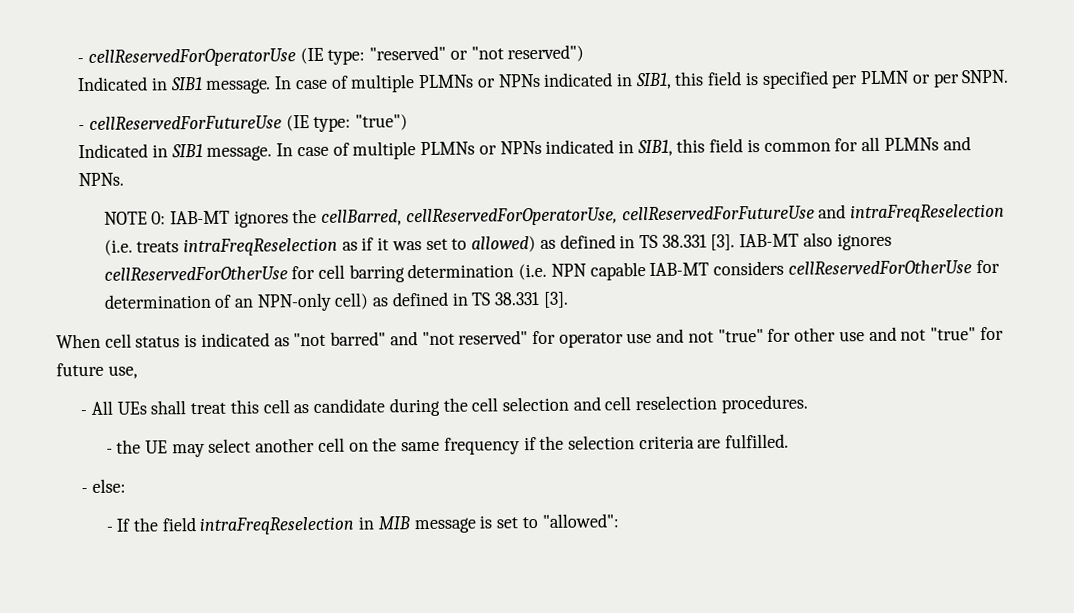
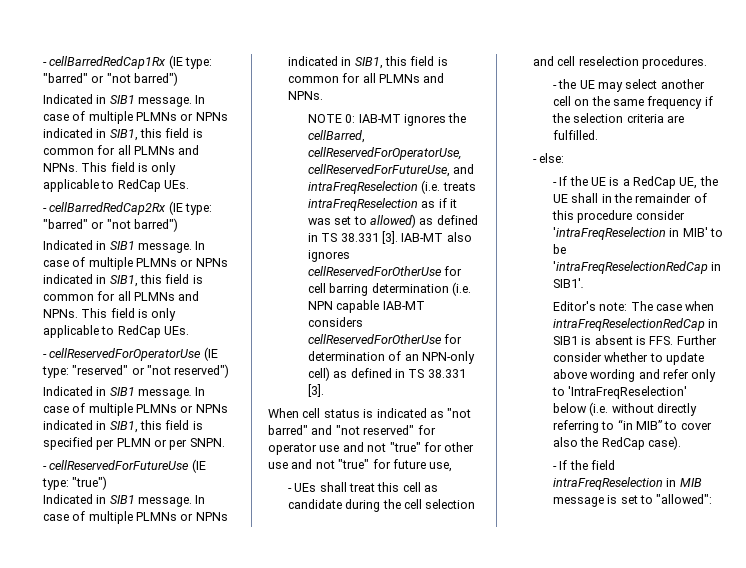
[77,58,85,64] - -> [42,55,213,69] [42,72,179,86] [42,94,206,107] [42,111,228,124] [42,128,203,141] [42,145,200,155] [42,162,177,175] [42,179,190,192] [42,201,213,215] [42,218,179,232] [42,240,206,253] [42,257,228,270] [42,274,203,287] [42,291,200,301] [42,308,177,321] [42,325,190,338] [42,354,47,358] - cellBarredRedCap1Rx (IE type: "barred" or "not barred") // Indicated in SIB1 message. In case of multiple PLMNs or NPNs indicated in SIB1, this field is common for all PLMNs and NPNs. This field is only applicable to RedCap UEs. // - cellBarredRedCap2Rx (IE type: "barred" or "not barred") // Indicated in SIB1 message. In case of multiple PLMNs or NPNs indicated in SIB1, this field is common for all PLMNs and NPNs. This field is only applicable to RedCap UEs. // -
[621,205,815,221] cellReservedForFutureUse -> [307,164,450,177] cellReservedForFutureUse,
[91,400,114,415] All -> (292, 490) none
(127, 485) none -> [552,176,718,189] [552,193,707,203] [551,210,685,223] [552,227,723,240] [552,244,566,254] [552,261,722,274] [552,278,584,288] [552,301,715,311] [552,318,719,331] [552,335,717,345] [552,352,704,365] [552,369,717,382] [551,386,688,399] [552,402,697,416] [552,419,712,433] [552,436,681,450] // - If the UE is a RedCap UE, the UE shall in the remainder of this procedure consider 'intraFreqReselection in MIB' to be 'intraFreqReselectionRedCap in SIB1'. // Editor's note: The case when intraFreqReselectionRedCap in SIB1 is absent is FFS. Further consider whether to update above wording and refer only to 'IntraFreqReselection' below (i.e. without directly referring to “in MIB” to cover also the RedCap case).

